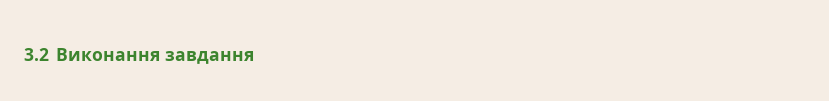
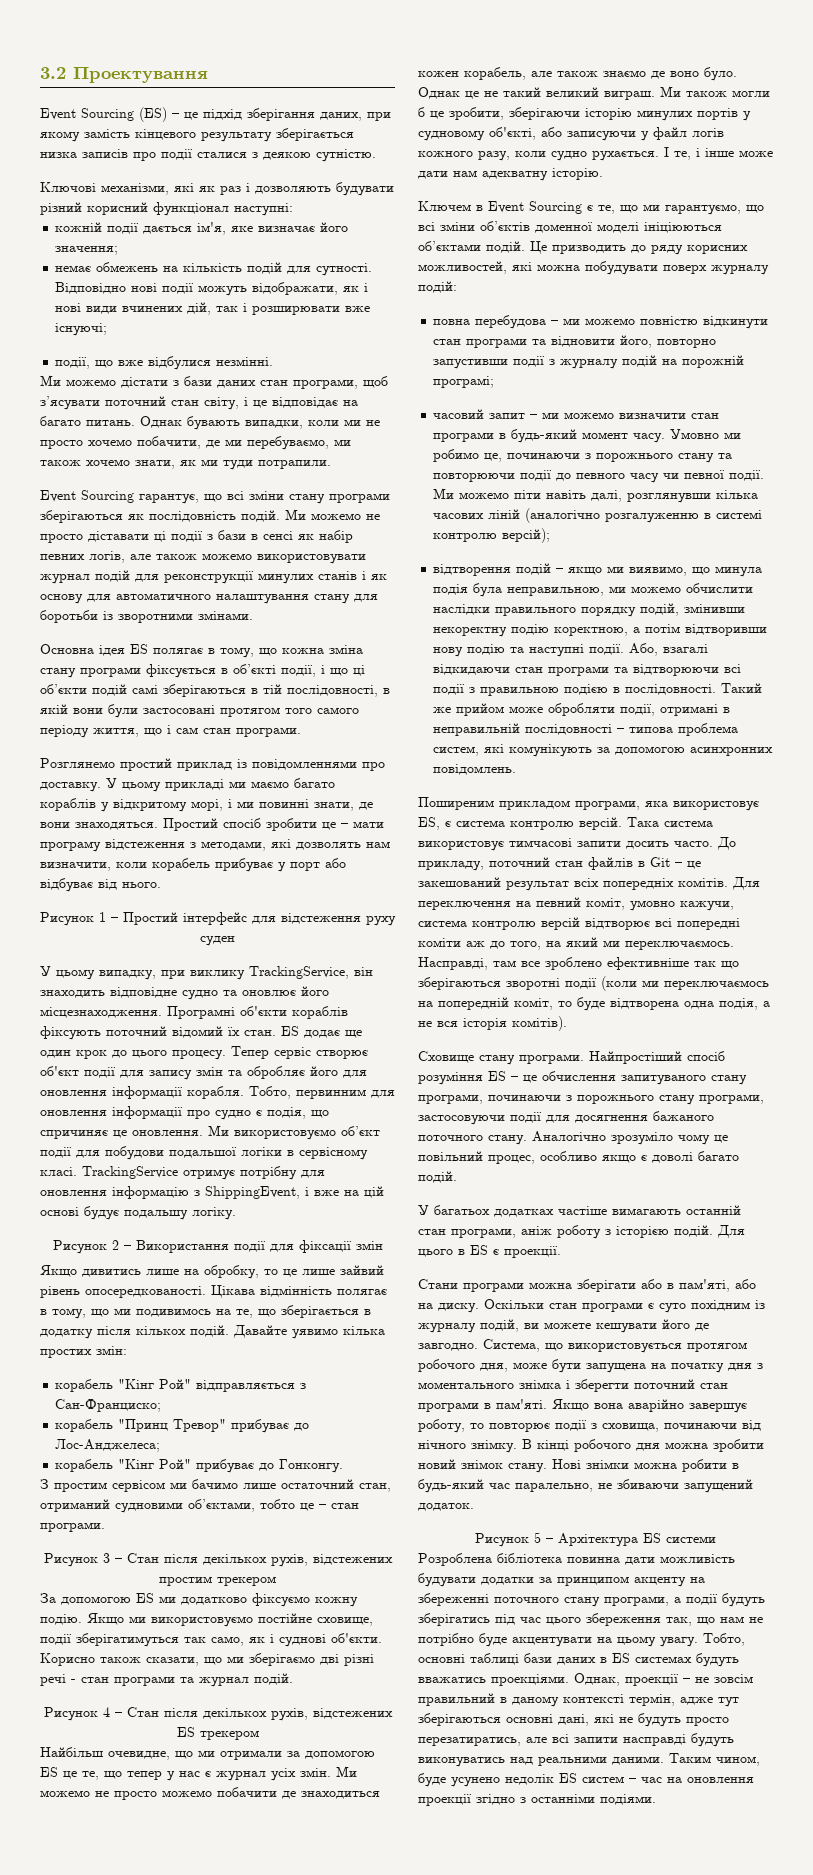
[55,48,254,64] Виконання завдання -> [73,67,208,83] [40,107,391,122] [40,128,354,142] [40,149,376,162] [40,182,394,196] [40,202,293,216] [55,222,349,235] [55,246,119,255] [55,262,373,276] [55,282,369,296] [55,302,371,315] [55,323,108,336] [55,356,274,370] [40,375,388,389] [40,396,358,410] [40,416,380,430] [40,436,351,450] [40,459,331,470] [40,490,390,504] [40,509,380,523] [40,530,353,543] [40,551,366,564] [40,570,387,584] [40,593,378,604] [40,610,253,623] [40,644,363,658] [40,664,365,678] [40,684,390,697] [40,704,359,718] [40,725,301,738] [40,758,385,771] [40,778,335,792] [40,798,373,812] [40,818,384,831] [40,839,390,852] [40,858,346,872] [40,878,161,892] [40,912,396,926] [200,936,235,946] [40,966,373,980] [40,986,329,1000] [40,1006,348,1019] [40,1026,362,1040] [40,1046,368,1060] [40,1066,367,1080] [40,1086,395,1099] [40,1106,329,1120] [40,1125,380,1140] [40,1146,368,1160] [40,1166,325,1180] [40,1186,384,1199] [40,1206,236,1220] [52,1240,383,1254] [40,1265,384,1279] [40,1285,387,1298] [40,1305,371,1319] [40,1325,385,1339] [40,1346,127,1358] [55,1379,307,1392] [55,1399,162,1412] [55,1419,310,1433] [55,1439,161,1452] [55,1459,344,1473] [40,1479,391,1492] [40,1499,359,1513] [40,1522,105,1532] [43,1553,393,1567] [159,1576,276,1586] [40,1593,358,1607] [40,1613,373,1627] [40,1633,382,1647] [40,1653,374,1666] [40,1673,293,1687] [43,1707,393,1721] [176,1727,259,1740] [40,1747,375,1760] [40,1766,357,1781] [40,1787,380,1800] [418,67,737,81] [418,86,770,100] [418,107,751,121] [418,127,724,141] [418,147,773,161] [418,168,603,181] [418,201,764,215] [418,221,722,233] [418,241,748,255] [418,261,769,275] [418,281,457,293] [433,315,769,329] [433,335,717,348] [433,355,745,369] [433,376,495,388] [433,409,720,419] [433,429,742,443] [433,449,733,463] [433,470,765,483] [433,488,759,503] [433,508,763,523] [433,528,551,543] [433,563,763,577] [433,583,754,597] [433,603,746,617] [433,624,768,637] [433,643,709,657] [433,664,742,676] [433,683,763,696] [433,703,731,716] [433,723,739,736] [433,744,774,757] [433,764,517,775] [418,797,759,811] [418,817,713,830] [418,837,736,851] [418,857,701,871] [418,877,760,891] [418,897,734,911] [418,917,740,930] [418,937,734,950] [418,957,739,970] [418,976,769,991] [418,997,770,1011] [418,1016,567,1031] [418,1051,725,1065] [418,1071,747,1085] [418,1094,764,1105] [418,1111,714,1125] [418,1131,728,1145] [418,1151,739,1164] [418,1171,457,1183] [418,1205,741,1217] [418,1225,745,1239] [418,1245,561,1258] [418,1279,756,1292] [418,1299,765,1313] [418,1319,709,1333] [418,1339,747,1353] [418,1359,763,1373] [418,1379,728,1392] [418,1399,747,1413] [418,1419,761,1433] [418,1439,764,1453] [418,1459,739,1473] [418,1479,753,1493] [418,1503,474,1511] [475,1532,716,1547] [418,1553,735,1566] [418,1573,705,1587] [418,1593,765,1607] [418,1613,763,1626] [418,1633,745,1647] [418,1653,739,1667] [418,1673,753,1686] [418,1693,739,1707] [418,1713,729,1727] [418,1733,734,1747] [418,1753,760,1767] [418,1773,754,1787] [418,1794,656,1806] Проектування // Event Sourcing (ES) – це підхід зберігання даних, при якому замість кінцевого результату зберігається низка записів про події сталися з деякою сутністю. // Ключові механізми, які як раз і дозволяють будувати різний корисний функціонал наступні: // кожній події дається ім'я, яке визначає його значення; // немає обмежень на кількість подій для сутності. Відповідно нові події можуть відображати, як і нові види вчинених дій, так і розширювати вже існуючі; // події, що вже відбулися незмінні. // Ми можемо дістати з бази даних стан програми, щоб з’ясувати поточний стан світу, і це відповідає на багато питань. Однак бувають випадки, коли ми не просто хочемо побачити, де ми перебуваємо, ми також хочемо знати, як ми туди потрапили. // Event Sourcing гарантує, що всі зміни стану програми зберігаються як послідовність подій. Ми можемо не просто діставати ці події з бази в сенсі як набір певних логів, але також можемо використовувати журнал подій для реконструкції минулих станів і як основу для автоматичного налаштування стану для боротьби із зворотними змінами. // Основна ідея ES полягає в тому, що кожна зміна стану програми фіксується в об’єкті події, і що ці об’єкти подій самі зберігаються в тій послідовності, в якій вони були застосовані протягом того самого періоду життя, що і сам стан програми. // Розглянемо простий приклад із повідомленнями про доставку. У цьому прикладі ми маємо багато кораблів у відкритому морі, і ми повинні знати, де вони знаходяться. Простий спосіб зробити це – мати програму відстеження з методами, які дозволять нам визначити, коли корабель прибуває у порт або відбуває від нього. // Рисунок 1 – Простий інтерфейс для відстеження руху суден // У цьому випадку, при виклику TrackingService, він знаходить відповідне судно та оновлює його місцезнаходження. Програмні об'єкти кораблів фіксують поточний відомий їх стан. ES додає ще один крок до цього процесу. Тепер сервіс створює об'єкт події для запису змін та обробляє його для оновлення інформації корабля. Тобто, первинним для оновлення інформації про судно є подія, що спричиняє це оновлення. Ми використовуємо об’єкт події для побудови подальшої логіки в сервісному класі. TrackingService отримує потрібну для оновлення інформацію з ShippingEvent, і вже на цій основі будує подальшу логіку. // Рисунок 2 – Використання події для фіксації змін // Якщо дивитись лише на обробку, то це лише зайвий рівень опосередкованості. Цікава відмінність полягає в тому, що ми подивимось на те, що зберігається в додатку після кількох подій. Давайте уявимо кілька простих змін: // корабель "Кінг Рой" відправляється з Сан-Франциско; // корабель "Принц Тревор" прибуває до Лос-Анджелеса; // корабель "Кінг Рой" прибуває до Гонконгу. // З простим сервісом ми бачимо лише остаточний стан, отриманий судновими об’єктами, тобто це – стан програми. // Рисунок 3 – Стан після декількох рухів, відстежених простим трекером // За допомогою ES ми додатково фіксуємо кожну подію. Якщо ми використовуємо постійне сховище, події зберігатимуться так само, як і суднові об'єкти. Корисно також сказати, що ми зберігаємо дві різні речі - стан програми та журнал подій. // Рисунок 4 – Стан після декількох рухів, відстежених ES трекером // Найбільш очевидне, що ми отримали за допомогою ES це те, що тепер у нас є журнал усіх змін. Ми можемо не просто можемо побачити де знаходиться кожен корабель, але також знаємо де воно було. Однак це не такий великий виграш. Ми також могли б це зробити, зберігаючи історію минулих портів у судновому об'єкті, або записуючи у файл логів кожного разу, коли судно рухається. І те, і інше може дати нам адекватну історію. // Ключем в Event Sourcing є те, що ми гарантуємо, що всі зміни об’єктів доменної моделі ініціюються об’єктами подій. Це призводить до ряду корисних можливостей, які можна побудувати поверх журналу подій: // повна перебудова – ми можемо повністю відкинути стан програми та відновити його, повторно запустивши події з журналу подій на порожній програмі; // часовий запит – ми можемо визначити стан програми в будь-який момент часу. Умовно ми робимо це, починаючи з порожнього стану та повторюючи події до певного часу чи певної події. Ми можемо піти навіть далі, розглянувши кілька часових ліній (аналогічно розгалуженню в системі контролю версій); // відтворення подій – якщо ми виявимо, що минула подія була неправильною, ми можемо обчислити наслідки правильного порядку подій, змінивши некоректну подію коректною, а потім відтворивши нову подію та наступні події. Або, взагалі відкидаючи стан програми та відтворюючи всі події з правильною подією в послідовності. Такий же прийом може обробляти події, отримані в неправильній послідовності – типова проблема систем, які комунікують за допомогою асинхронних повідомлень. // Поширеним прикладом програми, яка використовує ES, є система контролю версій. Така система використовує тимчасові запити досить часто. До прикладу, поточний стан файлів в Git – це закешований результат всіх попередніх комітів. Для переключення на певний коміт, умовно кажучи, система контролю версій відтворює всі попередні коміти аж до того, на який ми переключаємось. Насправді, там все зроблено ефективніше так що зберігаються зворотні події (коли ми переключаємось на попередній коміт, то буде відтворена одна подія, а не вся історія комітів). // Сховище стану програми. Найпростіший спосіб розуміння ES – це обчислення запитуваного стану програми, починаючи з порожнього стану програми, застосовуючи події для досягнення бажаного поточного стану. Аналогічно зрозуміло чому це повільний процес, особливо якщо є доволі багато подій. // У багатьох додатках частіше вимагають останній стан програми, аніж роботу з історією подій. Для цього в ES є проекції. // Стани програми можна зберігати або в пам'яті, або на диску. Оскільки стан програми є суто похідним із журналу подій, ви можете кешувати його де завгодно. Система, що використовується протягом робочого дня, може бути запущена на початку дня з моментального знімка і зберегти поточний стан програми в пам'яті. Якщо вона аварійно завершує роботу, то повторює події з сховища, починаючи від нічного знімку. В кінці робочого дня можна зробити новий знімок стану. Нові знімки можна робити в будь-який час паралельно, не збиваючи запущений додаток. // Рисунок 5 – Архітектура ES системи // Розроблена бібліотека повинна дати можливість будувати додатки за принципом акценту на збереженні поточного стану програми, а події будуть зберігатись під час цього збереження так, що нам не потрібно буде акцентувати на цьому увагу. Тобто, основні таблиці бази даних в ES системах будуть вважатись проекціями. Однак, проекції – не зовсім правильний в даному контексті термін, адже тут зберігаються основні дані, які не будуть просто перезатиратись, але всі запити насправді будуть виконуватись над реальними даними. Таким чином, буде усунено недолік ES систем – час на оновлення проекції згідно з останніми подіями.

